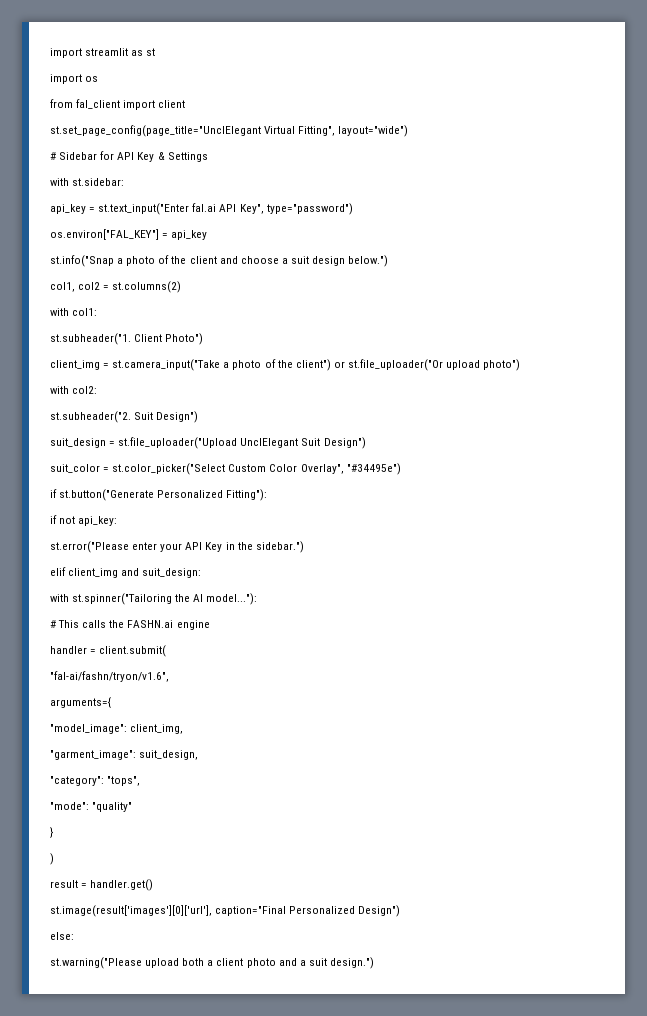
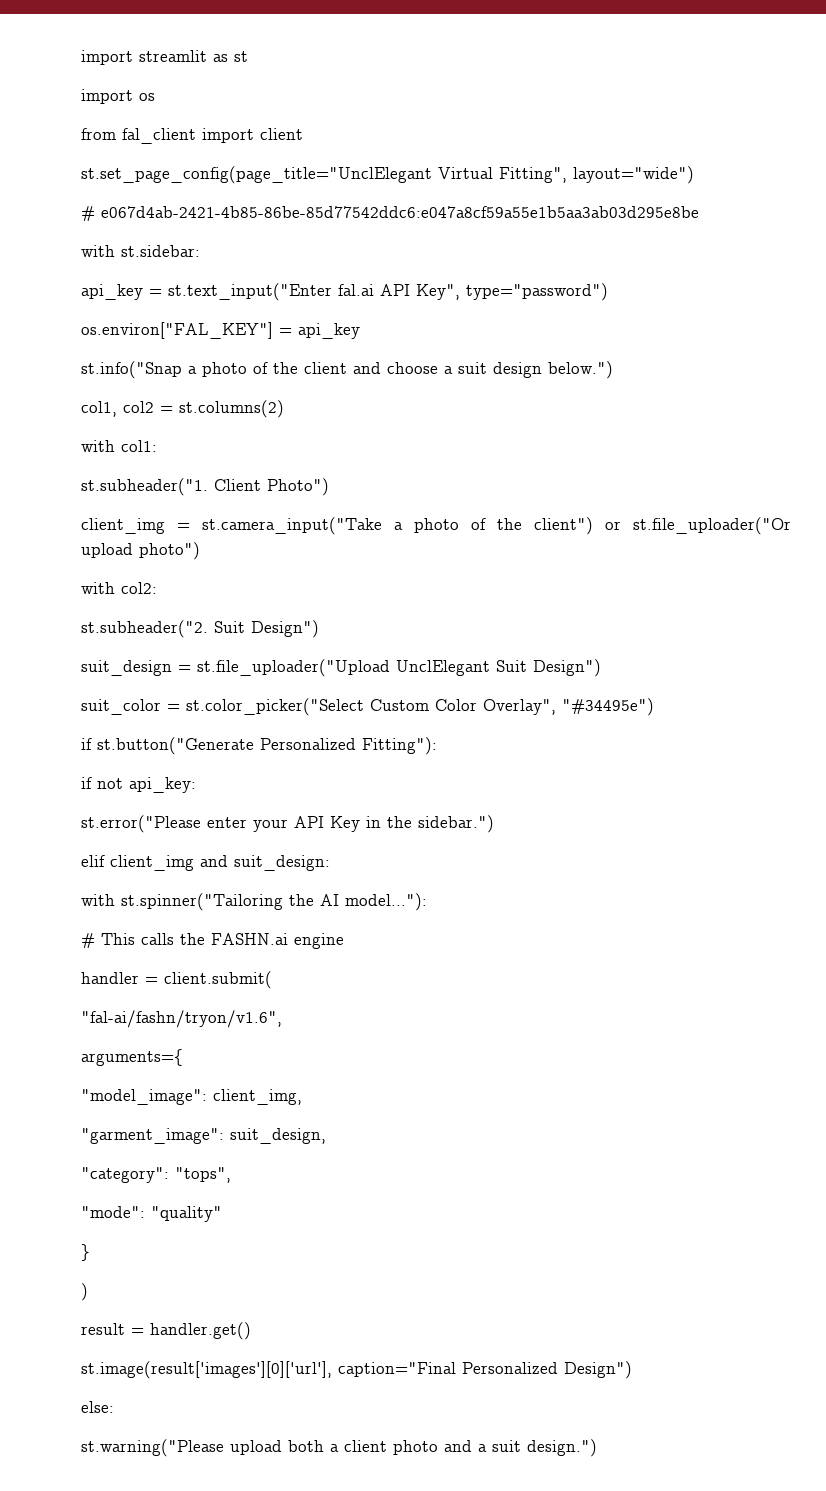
[59,151,208,162] Sidebar for API Key & Settings -> [101,206,699,218] e067d4ab-2421-4b85-86be-85d77542ddc6:e047a8cf59a55e1b5aa3ab03d295e8be

